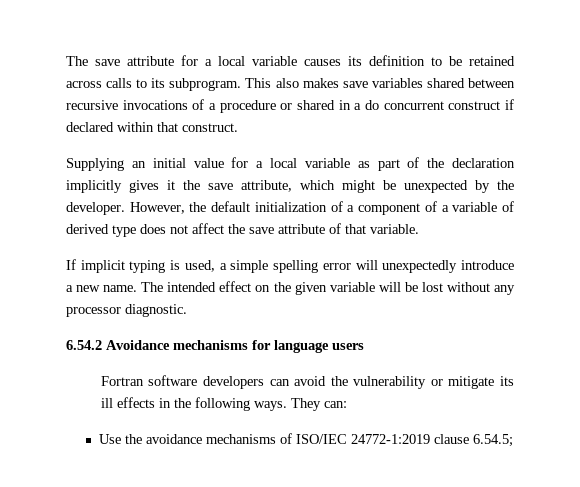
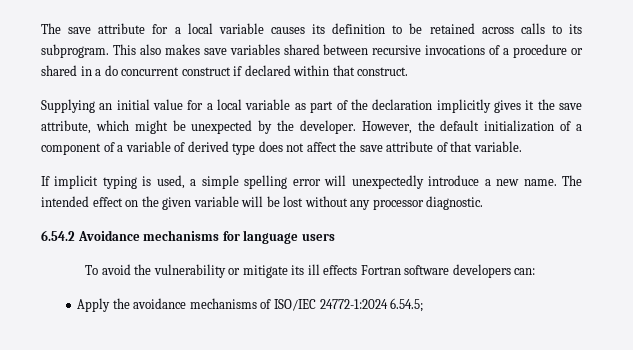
[100,375,290,389] Fortran software developers can -> [85,265,99,275] To
[158,397,321,411] in the following ways. They -> [360,264,511,278] Fortran software developers
[99,434,122,444] Use -> [77,298,111,312] Apply
[351,434,470,444] 24772-1:2019 clause -> [319,299,388,309] 24772-1:2024

